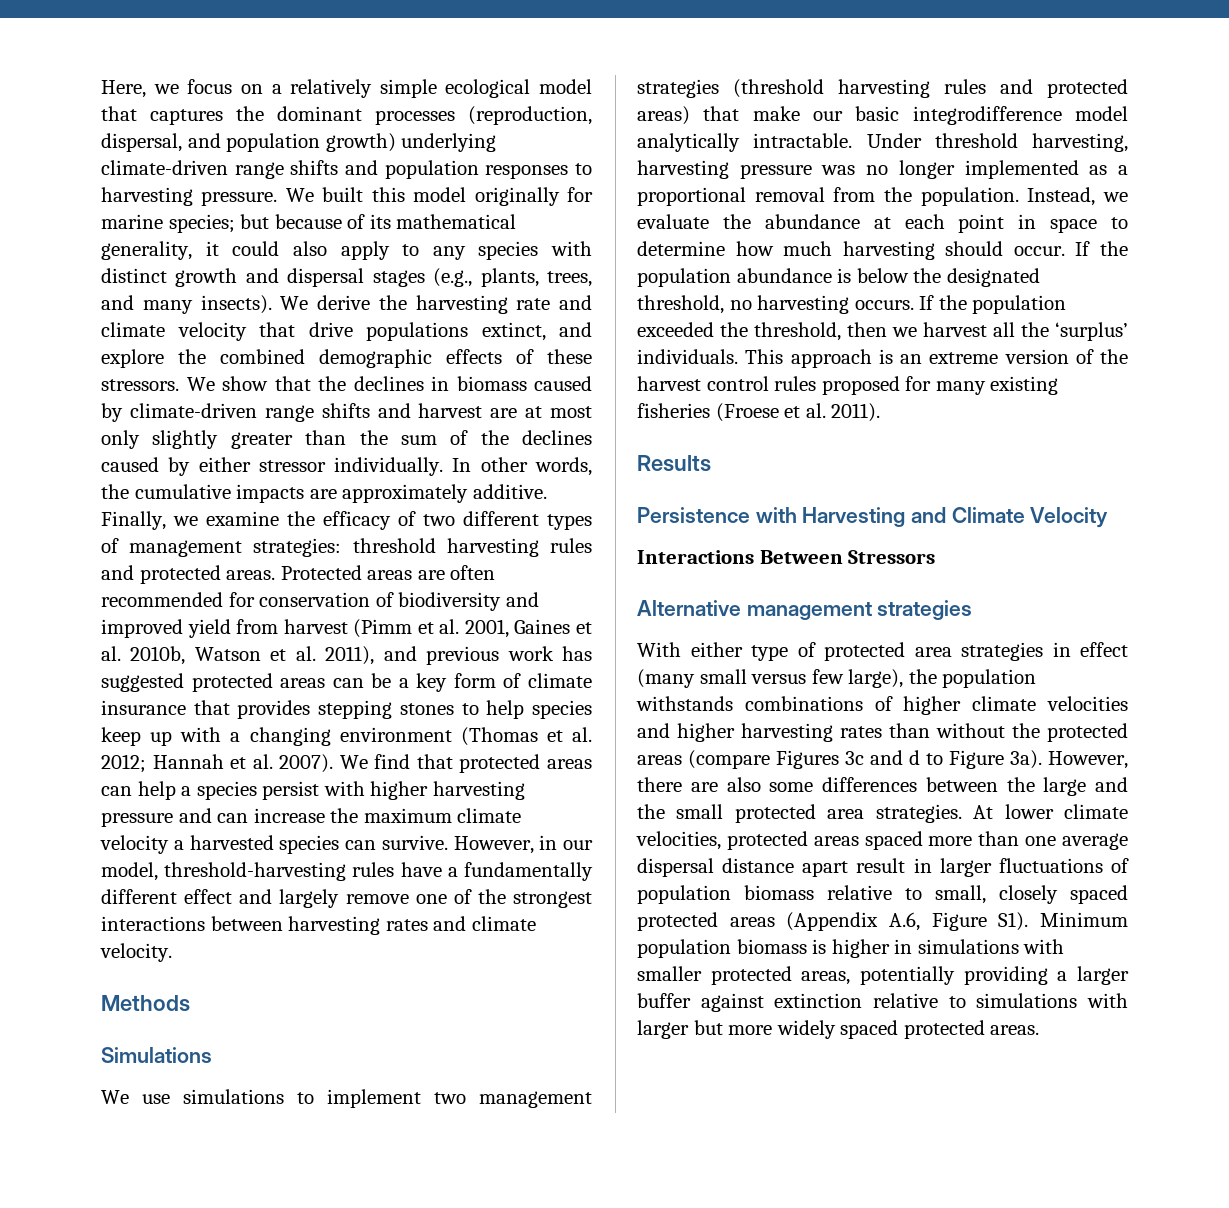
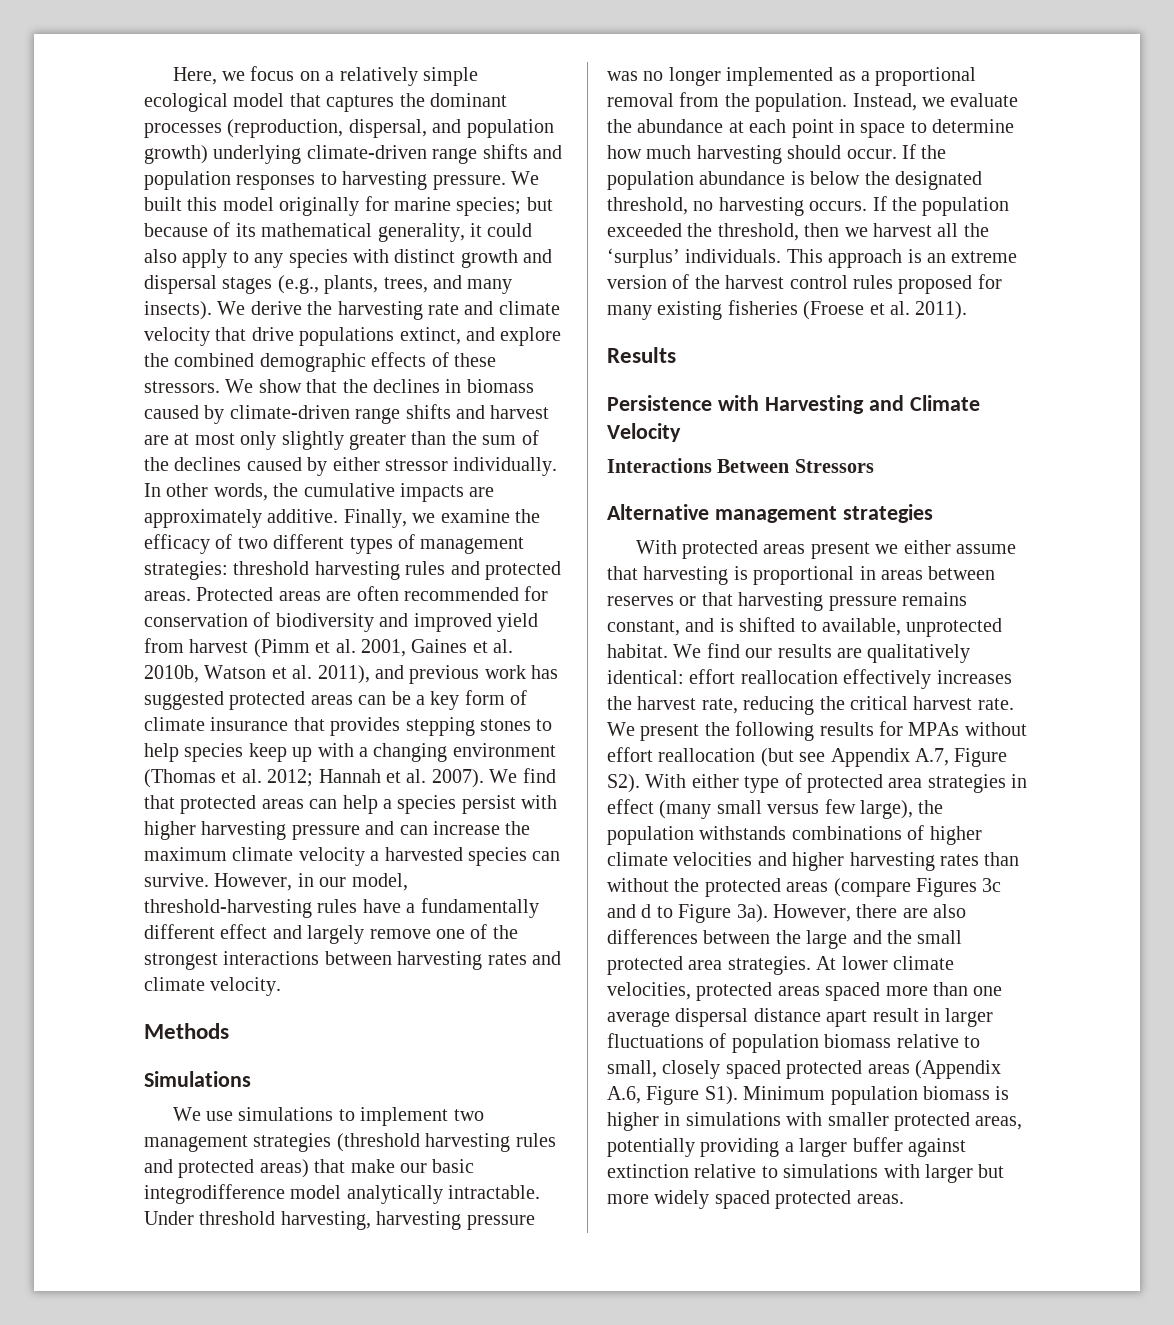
(681, 649) none -> [681,540,1016,559] [607,566,996,585] [607,592,967,611] [607,617,1003,637] [607,643,971,663] [607,669,1012,689] [607,696,1014,715] [607,721,1027,741] [607,747,1008,767] [607,774,687,793] protected areas present we either assume that harvesting is proportional in areas between reserves or that harvesting pressure remains constant, and is shifted to available, unprotected habitat. We find our results are qualitatively identical: effort reallocation effectively increases the harvest rate, reducing the critical harvest rate. We present the following results for MPAs without effort reallocation (but see Appendix A.7, Figure S2). With
[769,782,814,792] some -> (967, 911) none

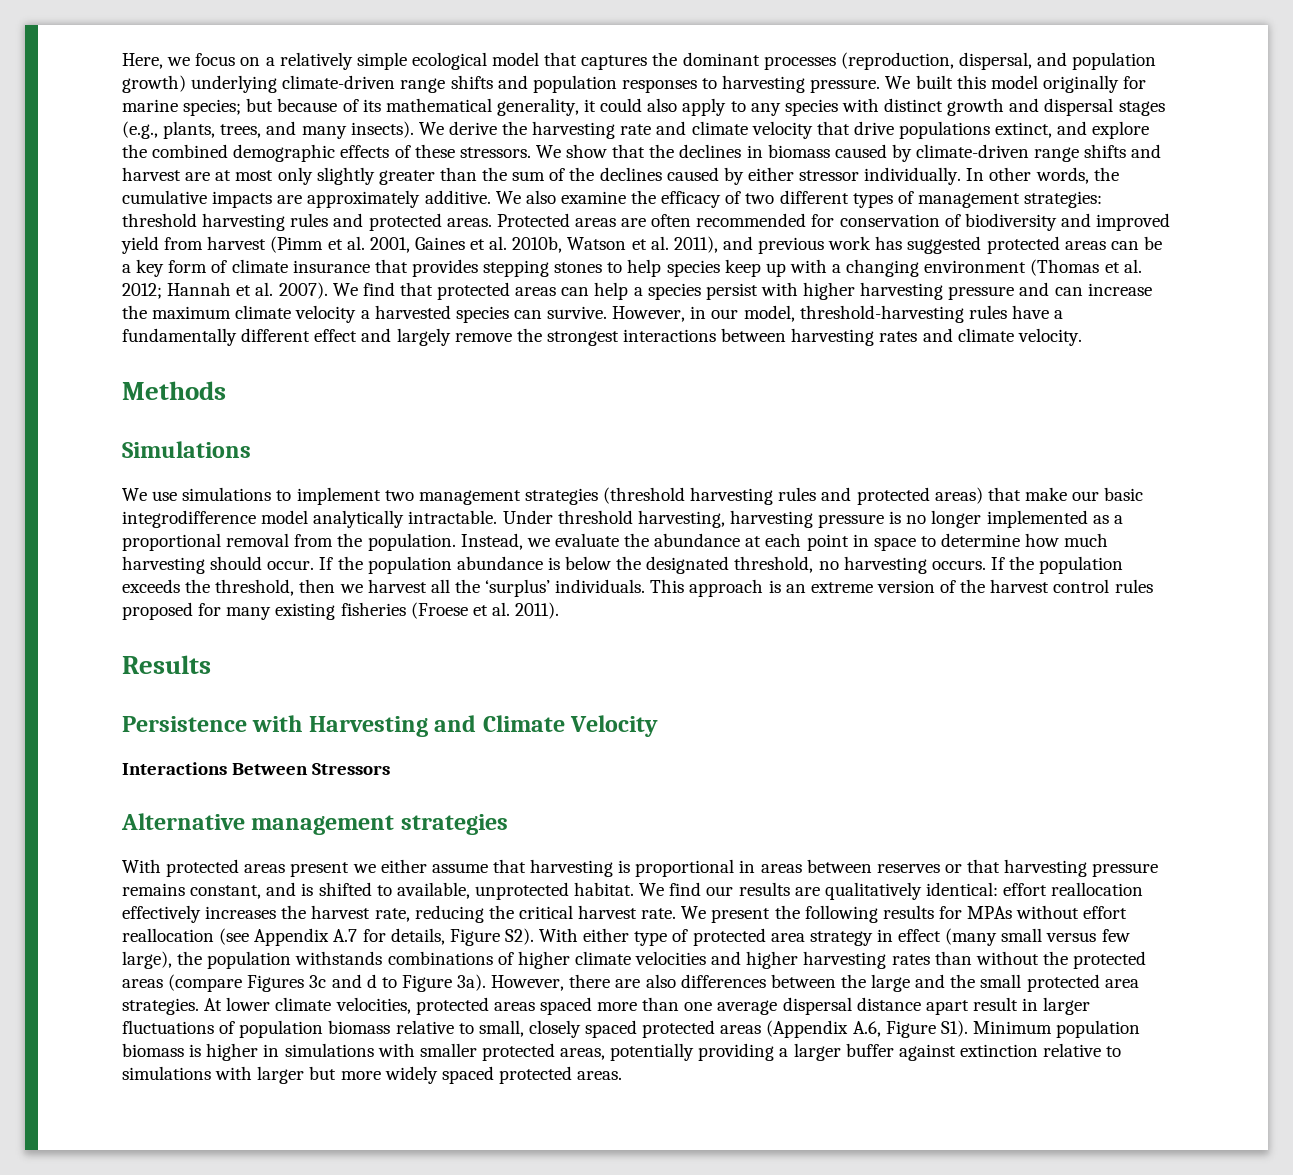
[343,509,436,528] Finally, we -> [495,190,556,204] We also
[436,924,488,939] one of -> (512, 337) none
[607,71,638,81] was -> [889,511,902,524] is
[607,223,682,237] exceeded -> [122,579,180,593] exceeds
[760,748,949,767] (but see Appendix A.7, -> [219,928,445,946] (see Appendix A.7 for details,
[927,774,1006,793] strategies -> [809,931,873,946] strategy

